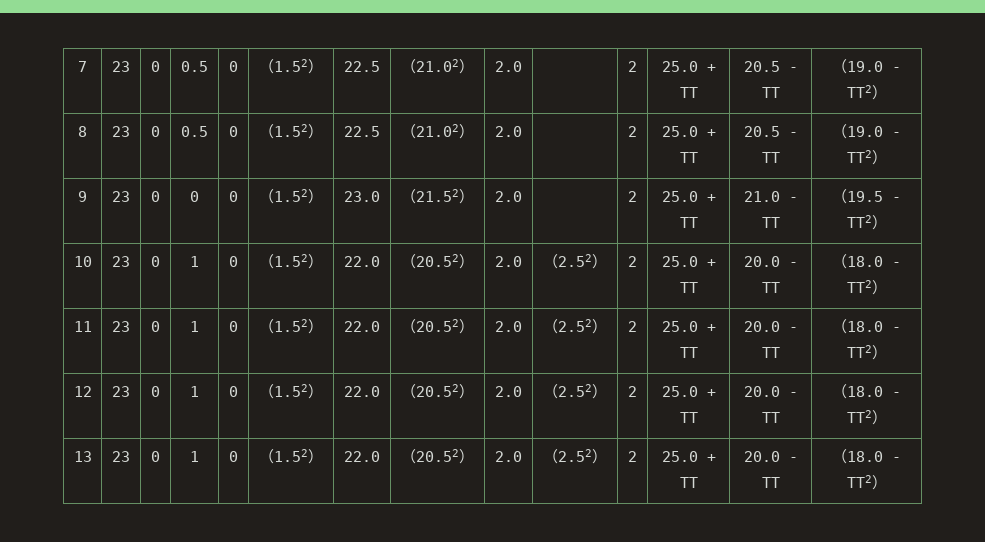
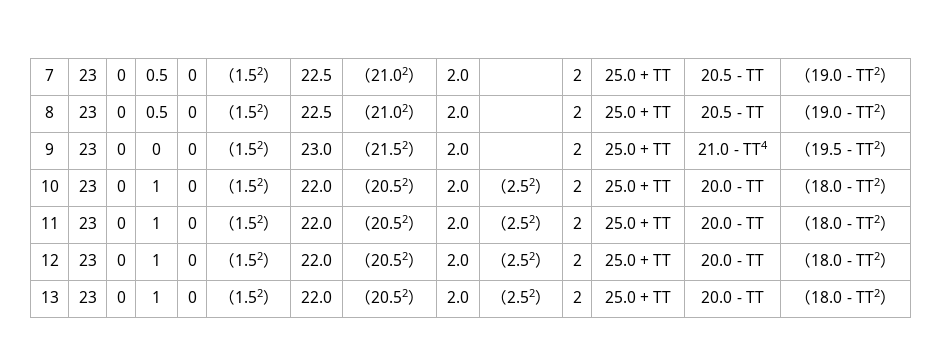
[761,217,780,228] TT -> [742,141,768,155] TT4

